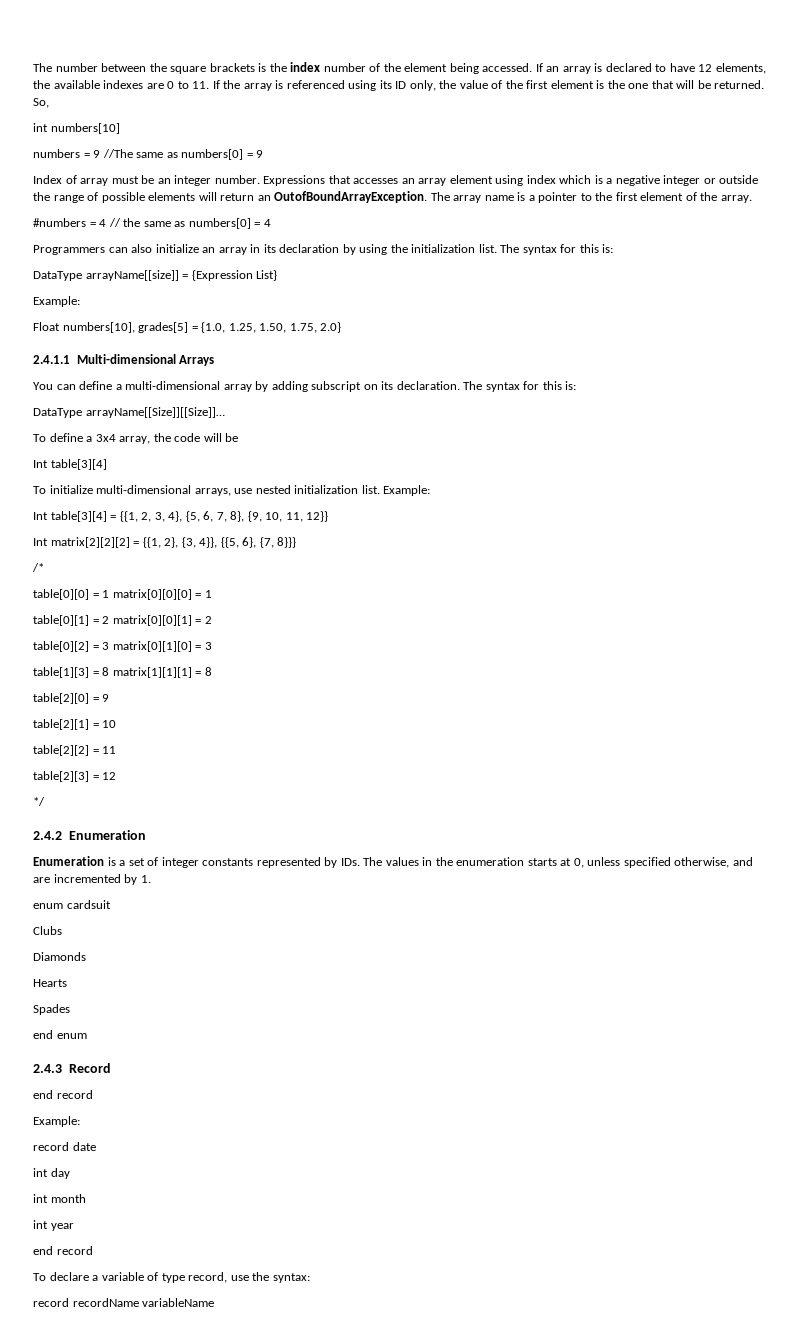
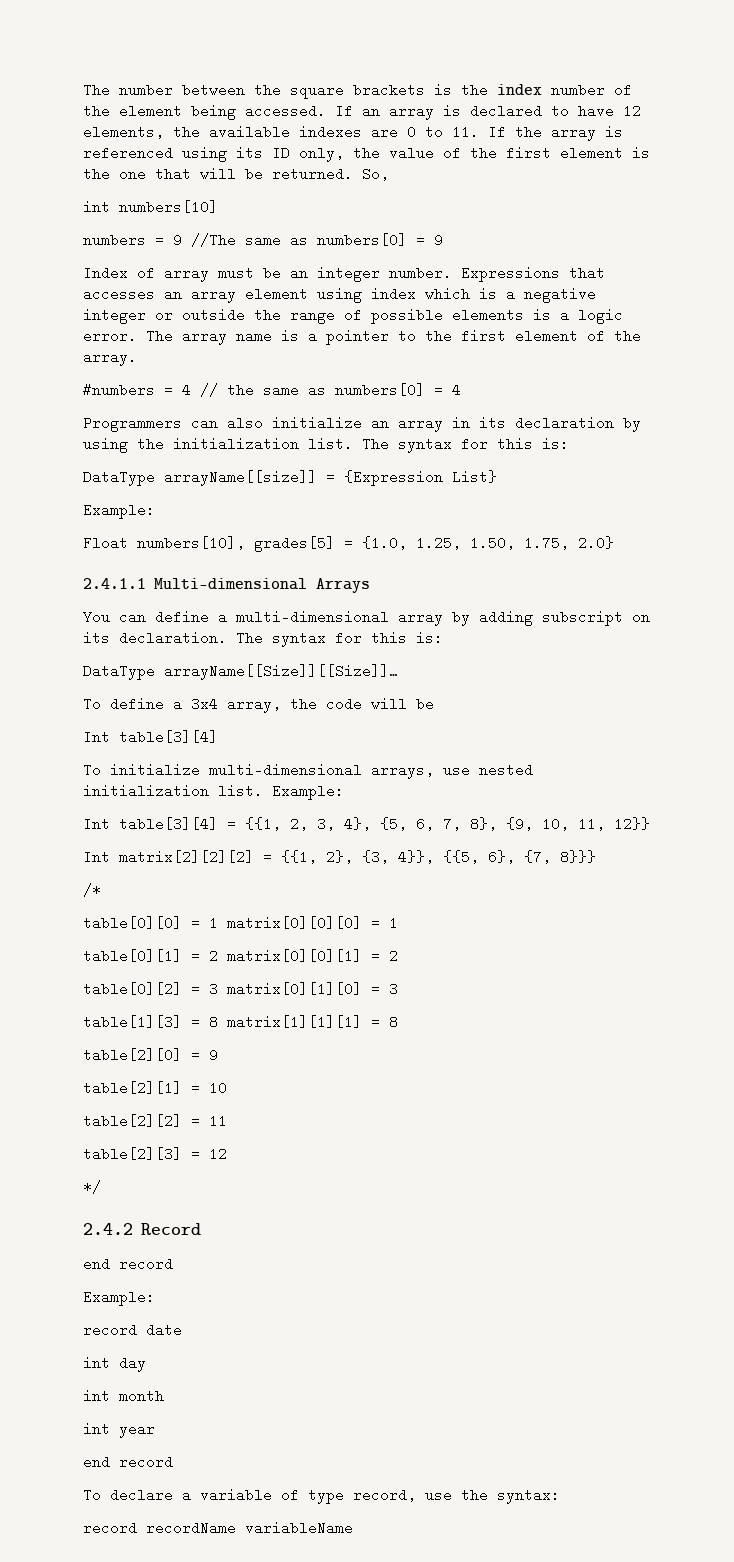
[198,191,428,203] will return an OutofBoundArrayException. -> [533,308,623,324] [83,329,137,343] is a logic error.
[68,830,146,840] [33,856,753,868] [33,874,151,885] [33,900,111,909] [33,926,62,935] [33,952,86,961] [33,979,67,987] [33,1004,70,1015] [33,1030,87,1039] [33,1064,62,1073] Enumeration // Enumeration is a set of integer constants represented by IDs. The values in the enumeration starts at 0, unless specified otherwise, and are incremented by 1. // enum cardsuit // Clubs // Diamonds // Hearts // Spades // end enum // 2.4.3 -> (133, 1229) none

